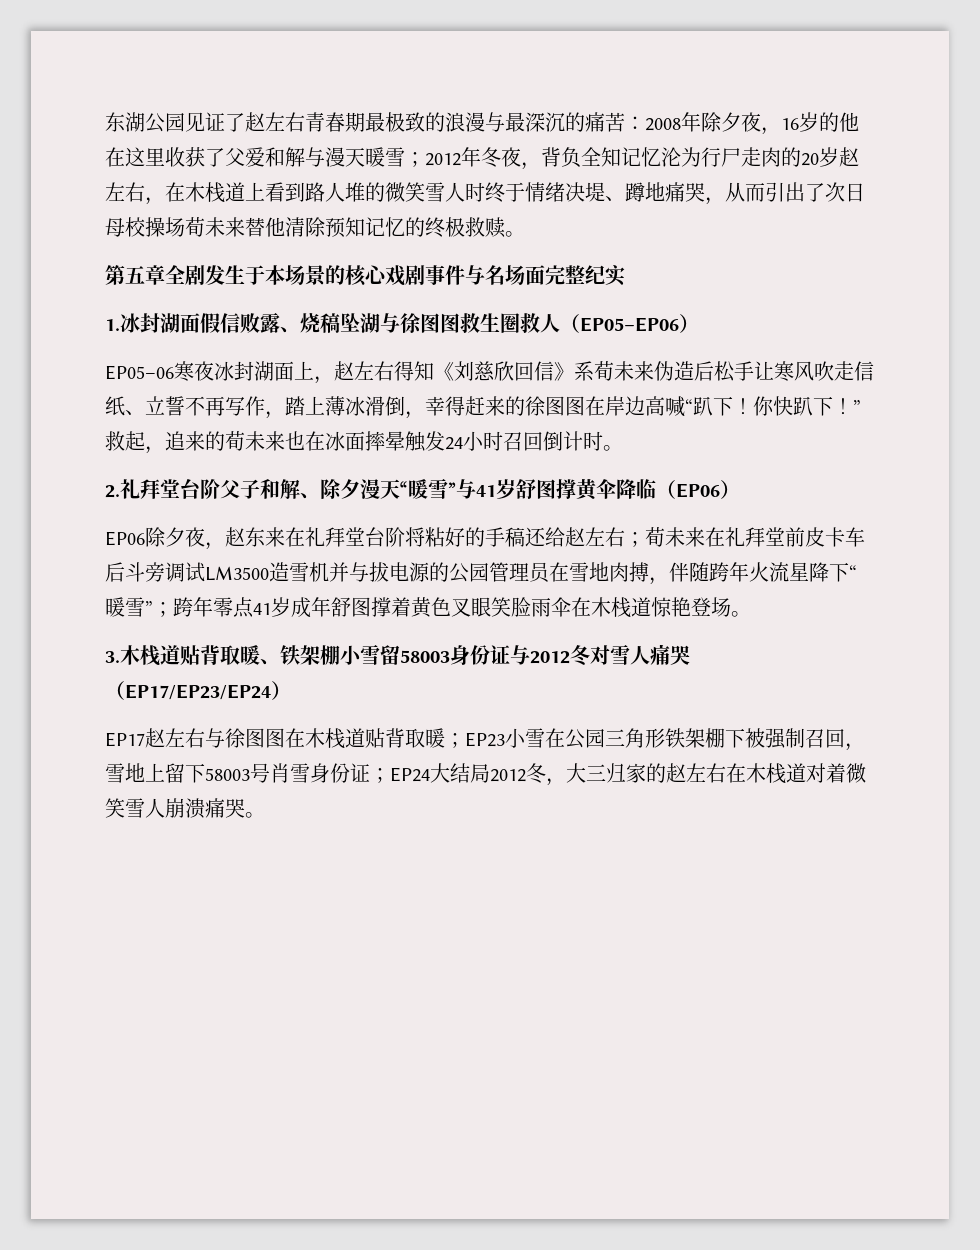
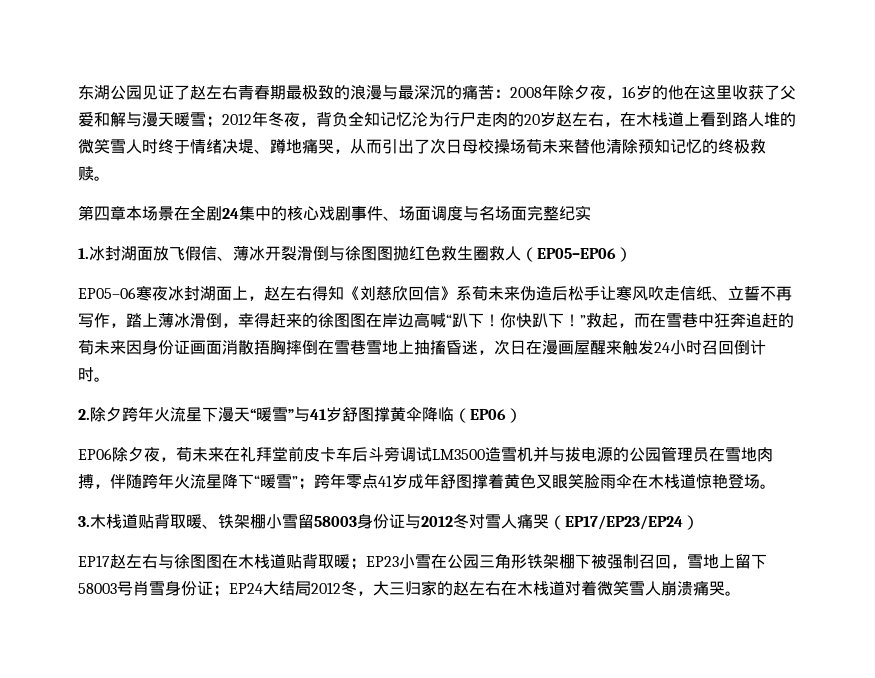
[125,265,326,286] 五章全剧发生于本场景 -> [94,205,271,221] 四章本场景在全剧24集中
(465, 275) none -> [383,206,463,221] 、场面调度
[200,312,460,334] 假信败露、烧稿坠湖与徐图图 -> [153,246,441,261] 放飞假信、薄冰开裂滑倒与徐图图抛红色
[165,431,405,451] 追来的荀未来也在冰面摔晕 -> [634,313,794,328] [78,339,622,355] 而在雪巷中狂奔追赶的荀未来因身份证画面消散捂胸摔倒在雪巷雪地上抽搐昏迷，次日在漫画屋醒来
[120,479,360,500] 礼拜堂台阶父子和解、除夕 -> [90,406,218,422] 除夕跨年火流星下
[225,527,645,547] 赵东来在礼拜堂台阶将粘好的手稿还给赵左右； -> (176, 459) none

